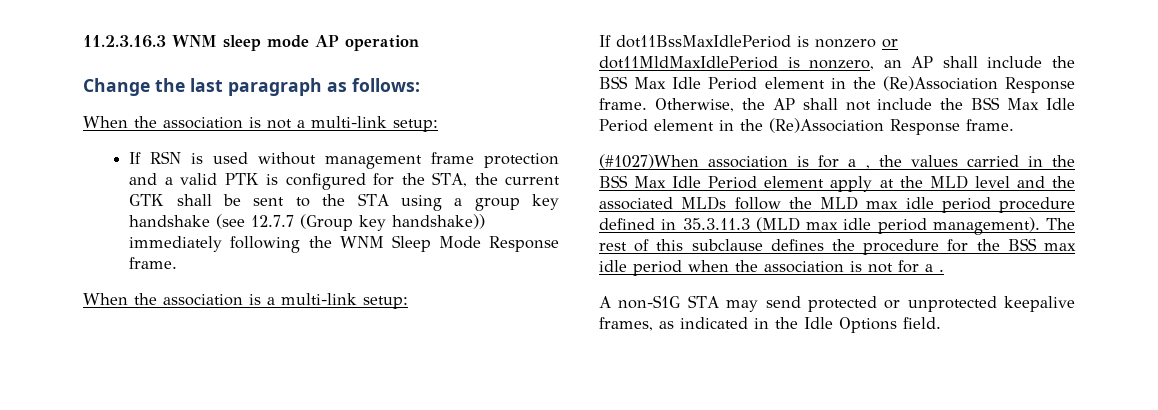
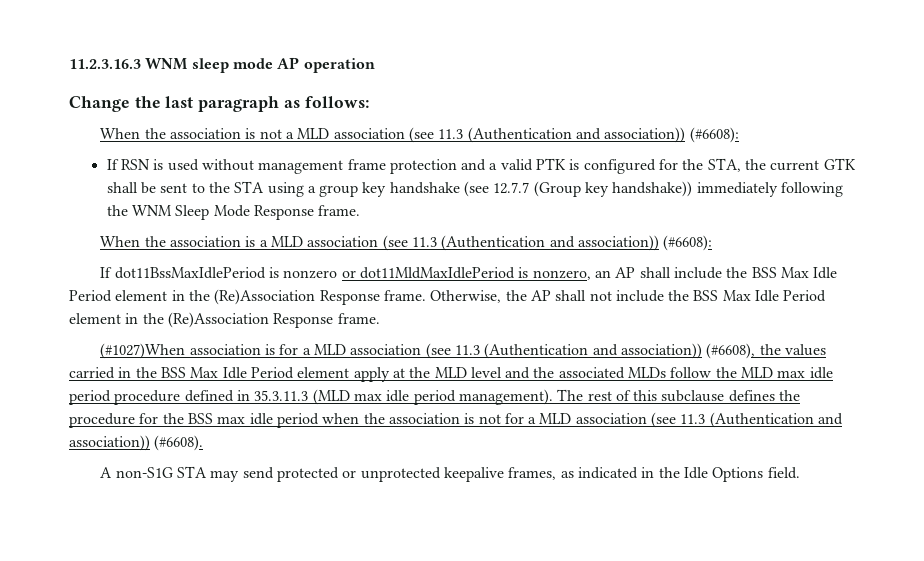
[311,116,438,132] multi-link setup: -> [297,127,739,143] MLD association (see 11.3 (Authentication and association)) (#6608):
[281,293,408,309] multi-link setup: -> [271,235,713,251] MLD association (see 11.3 (Authentication and association)) (#6608):
[865,165,870,169] , -> [314,343,756,359] MLD association (see 11.3 (Authentication and association)) (#6608),
[939,269,944,272] . -> [539,412,844,428] [69,435,204,451] MLD association (see 11.3 (Authentication and association)) (#6608).

